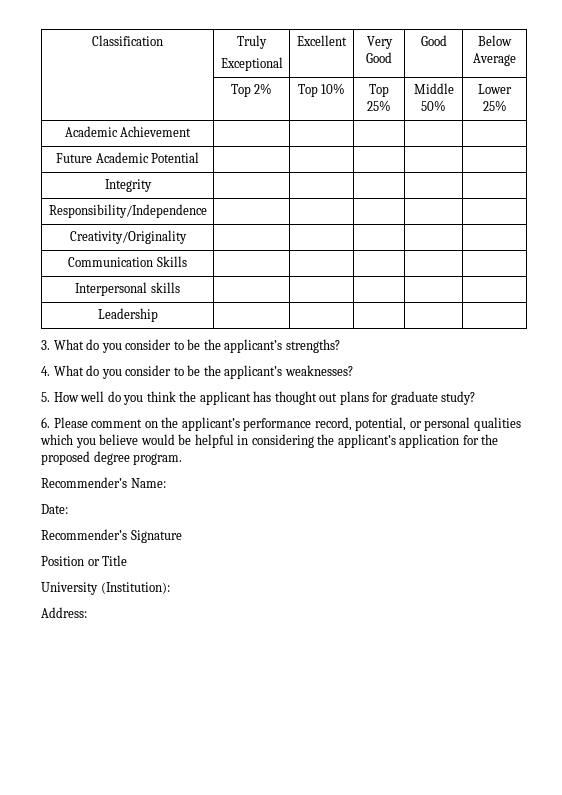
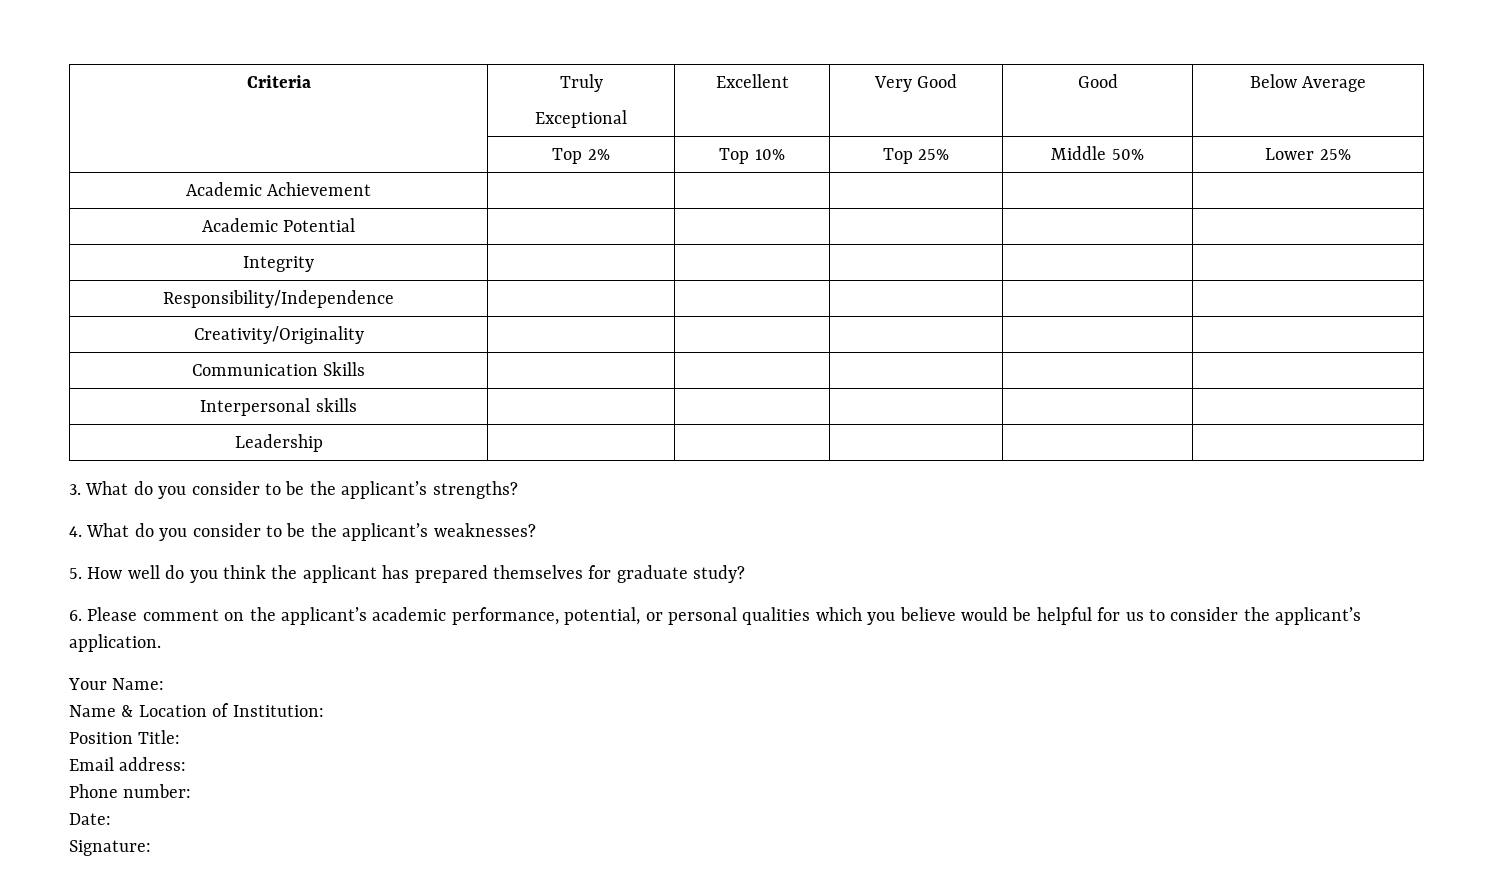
[92,35,163,46] Classification -> [246,75,311,88] Criteria
[55,153,92,163] Future -> (372, 189) none
[274,391,369,405] thought out plans -> [414,565,583,583] prepared themselves
[243,417,352,431] performance record, -> [372,607,559,625] academic performance,
[237,434,499,448] [41,451,183,465] [41,477,166,488] [41,504,68,514] [41,529,182,543] [41,555,128,566] [41,582,170,595] [41,607,87,618] in considering the applicant’s application for the proposed degree program. // Recommender’s Name: // Date: // Recommender’s Signature // Position or Title // University (Institution): // Address: -> [1097,607,1362,625] [69,634,161,652] [68,678,165,690] [69,703,324,717] [69,730,181,744] [69,757,187,771] [69,784,192,798] [69,813,111,825] [69,840,151,856] for us to consider the applicant’s application. // Your Name: // Name & Location of Institution: // Position Title: // Email address: // Phone number: // Date: // Signature:

